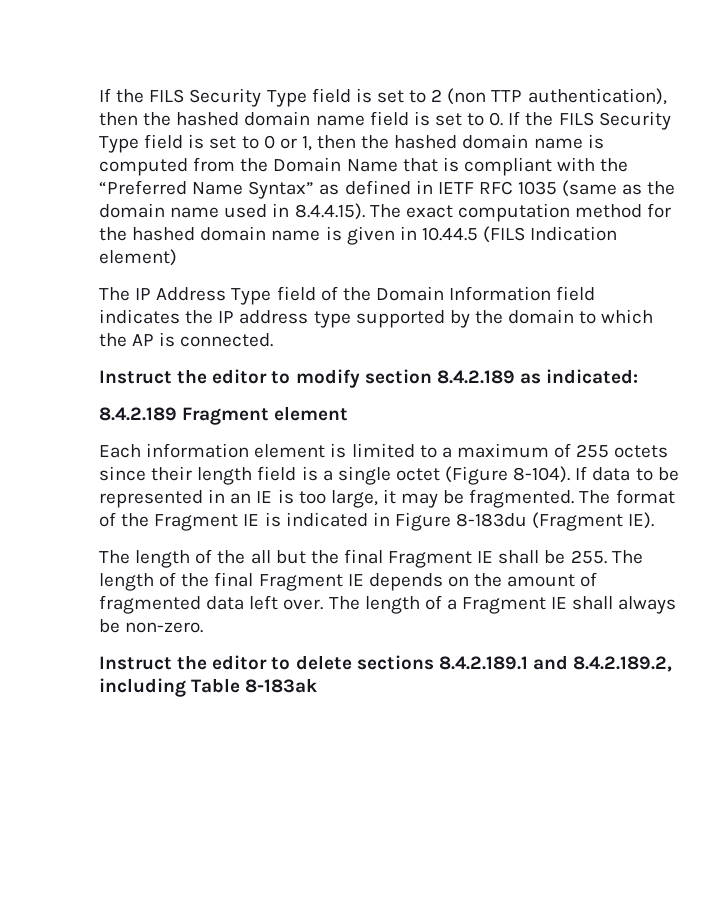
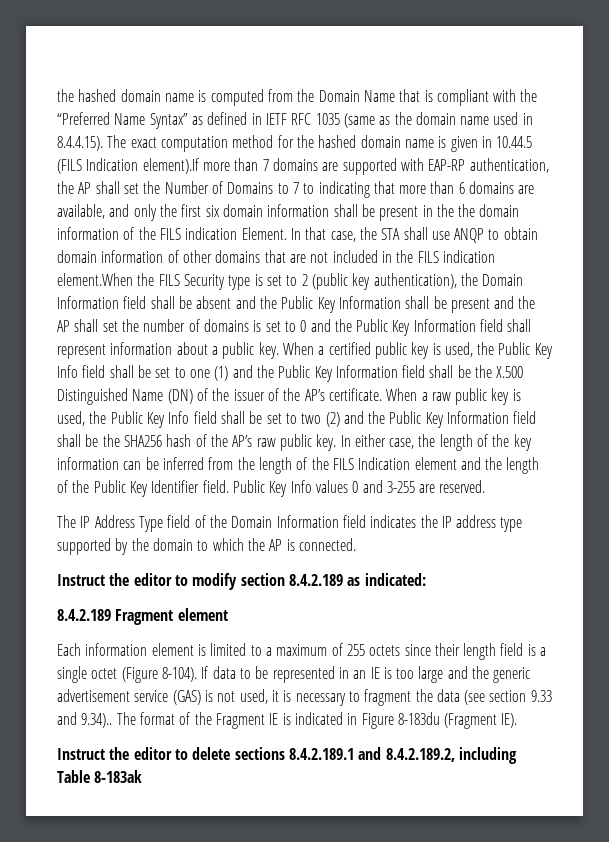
[99,88,667,107] [99,111,671,130] [99,134,357,153] If the FILS Security Type field is set to 2 (non TTP authentication), then the hashed domain name field is set to 0. If the FILS Security Type field is set to 0 or 1, then -> (57, 95) none
[99,249,177,266] element) -> [142,158,549,175] [57,181,535,198] [57,204,520,221] [57,227,538,243] [57,250,495,263] [57,273,524,290] [57,296,536,313] [57,319,532,336] [57,342,553,359] [57,365,524,382] [57,388,521,405] [57,411,537,428] [57,434,532,451] [57,457,540,474] [57,480,486,497] element).If more than 7 domains are supported with EAP-RP authentication, the AP shall set the Number of Domains to 7 to indicating that more than 6 domains are available, and only the first six domain information shall be present in the the domain information of the FILS indication Element. In that case, the STA shall use ANQP to obtain domain information of other domains that are not included in the FILS indication element.When the FILS Security type is set to 2 (public key authentication), the Domain Information field shall be absent and the Public Key Information shall be present and the AP shall set the number of domains is set to 0 and the Public Key Information field shall represent information about a public key. When a certified public key is used, the Public Key Info field shall be set to one (1) and the Public Key Information field shall be the X.500 Distinguished Name (DN) of the issuer of the AP’s certificate. When a raw public key is used, the Public Key Info field shall be set to two (2) and the Public Key Information field shall be the SHA256 hash of the AP’s raw public key. In either case, the length of the key information can be inferred from the length of the FILS Indication element and the length of the Public Key Identifier field. Public Key Info values 0 and 3-255 are reserved.
[330,489,575,508] large, it may be fragmented. -> [418,666,531,683] [57,689,552,706] [57,712,113,728] large and the generic advertisement service (GAS) is not used, it is necessary to fragment the data (see section 9.33 and 9.34)..
[99,549,643,568] [99,572,598,591] [99,595,677,614] [99,619,204,633] // The length of the all but the final Fragment IE shall be 255. The length of the final Fragment IE depends on the amount of fragmented data left over. The length of a Fragment IE shall always be non-zero. -> (518, 720) none

